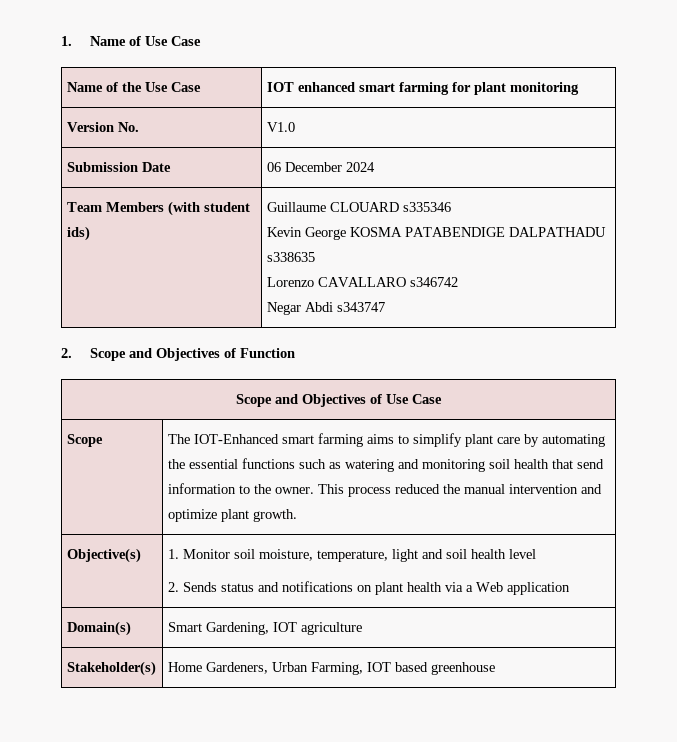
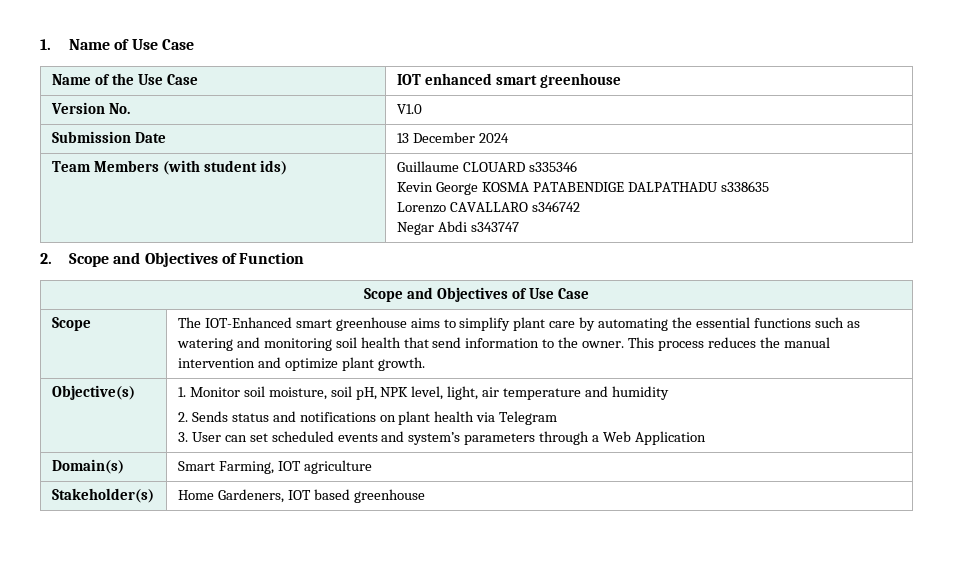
[398,82,579,95] farming for plant monitoring -> [539,73,621,88] greenhouse
[266,162,281,172] 06 -> [396,133,409,143] 13
[317,433,363,447] farming -> [335,317,407,331] greenhouse
[394,484,440,494] reduced -> [707,337,756,348] reduces
[316,549,536,562] temperature, light and soil health level -> [330,386,669,400] soil pH, NPK level, light, air temperature and humidity
(463, 587) none -> [499,411,558,425] [177,431,590,445] Telegram // 3. User can set scheduled events and system’s parameters through
[506,582,570,595] application -> [634,431,706,445] Application
[205,622,269,635] Gardening, -> [218,461,274,474] Farming,
[271,662,363,675] Urban Farming, -> (284, 496) none

